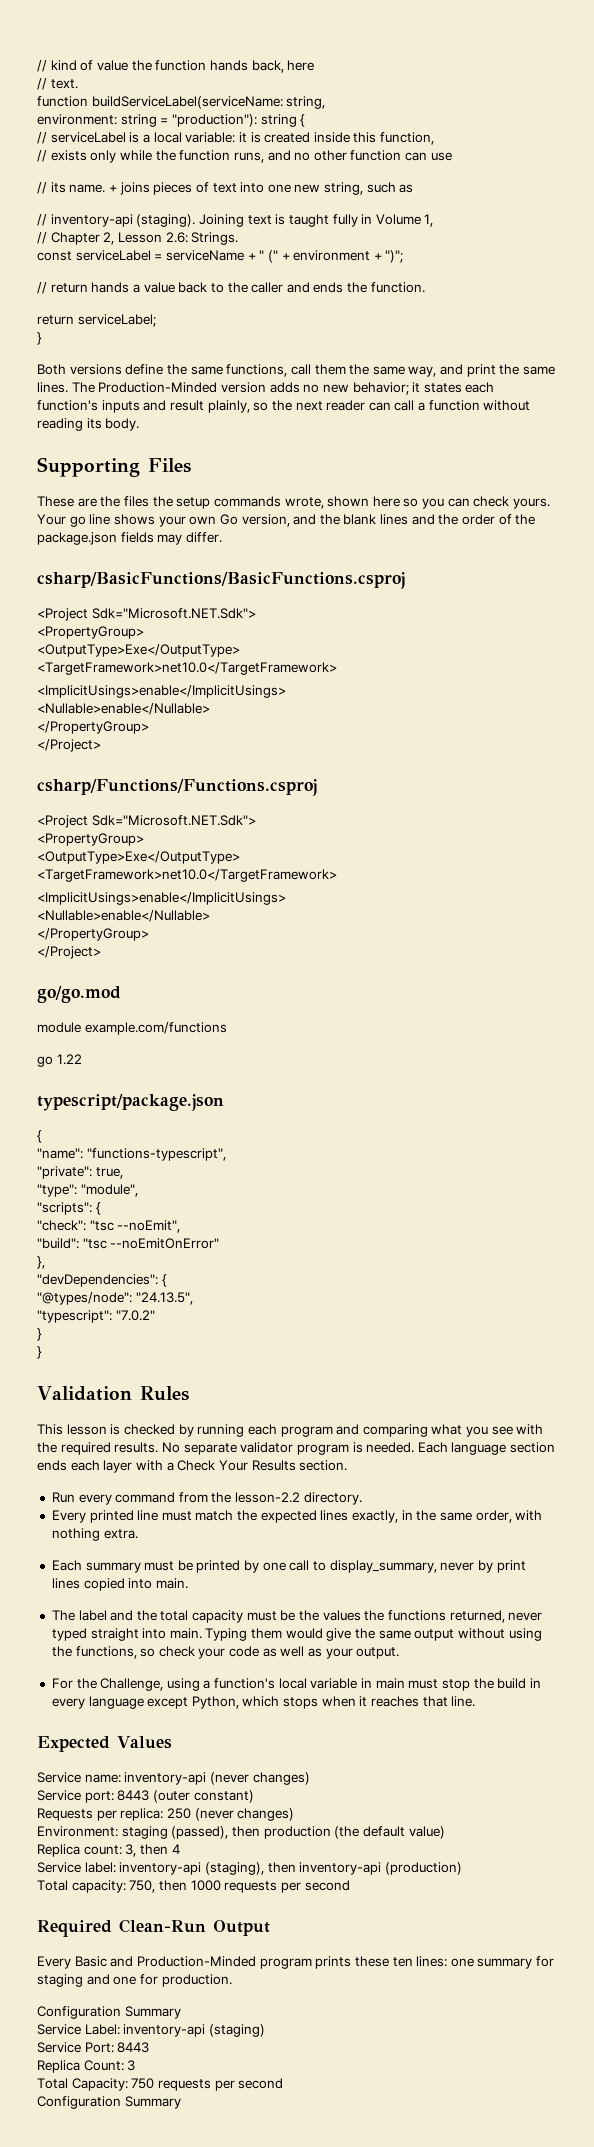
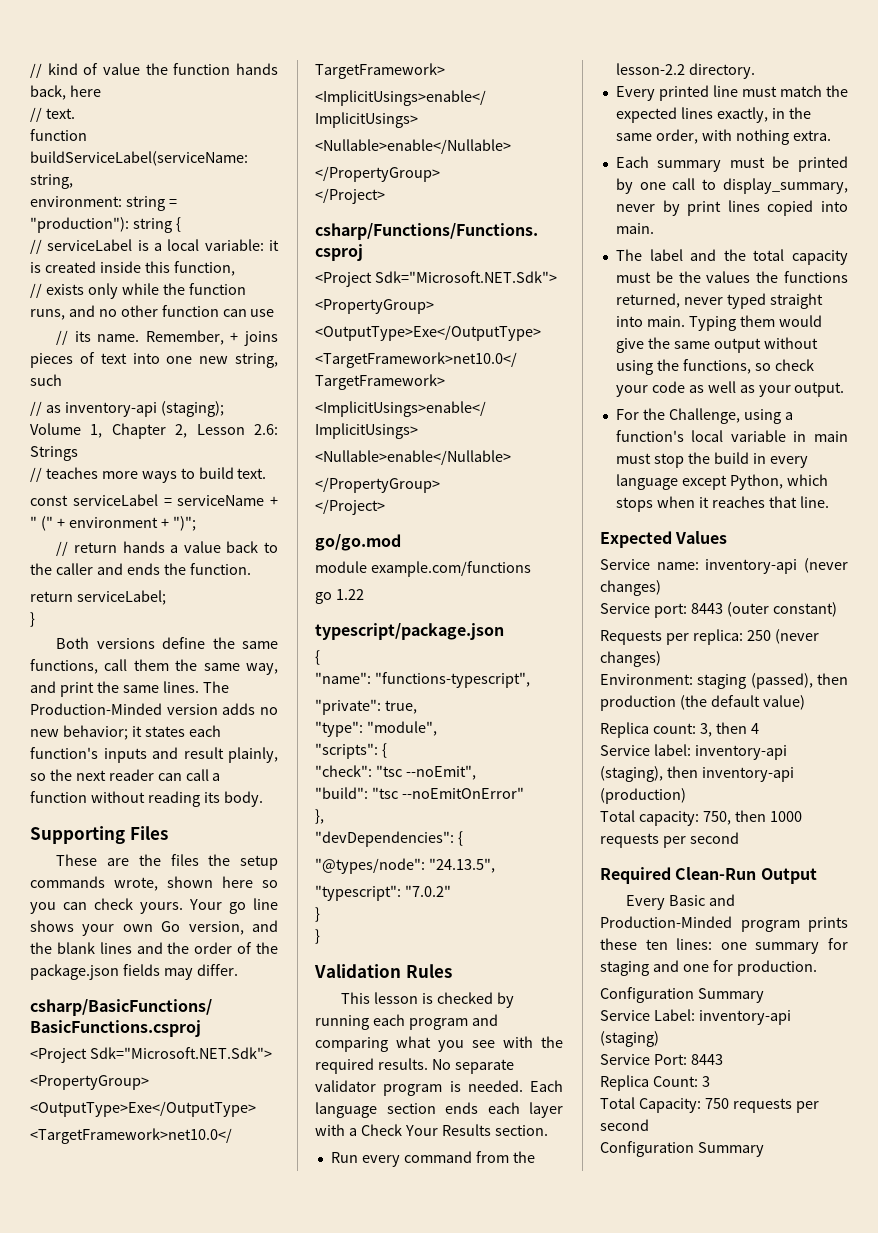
(106, 188) none -> [145,330,224,345] Remember,
[399,184,414,193] [37,214,373,227] as // // inventory-api (staging). Joining text is taught fully in -> [30,401,224,417] // // as inventory-api (staging);
[37,232,47,244] // // -> (103, 431) none
[191,232,239,245] Strings. -> [30,446,78,461] [30,467,267,483] Strings // // teaches more ways to build text.

